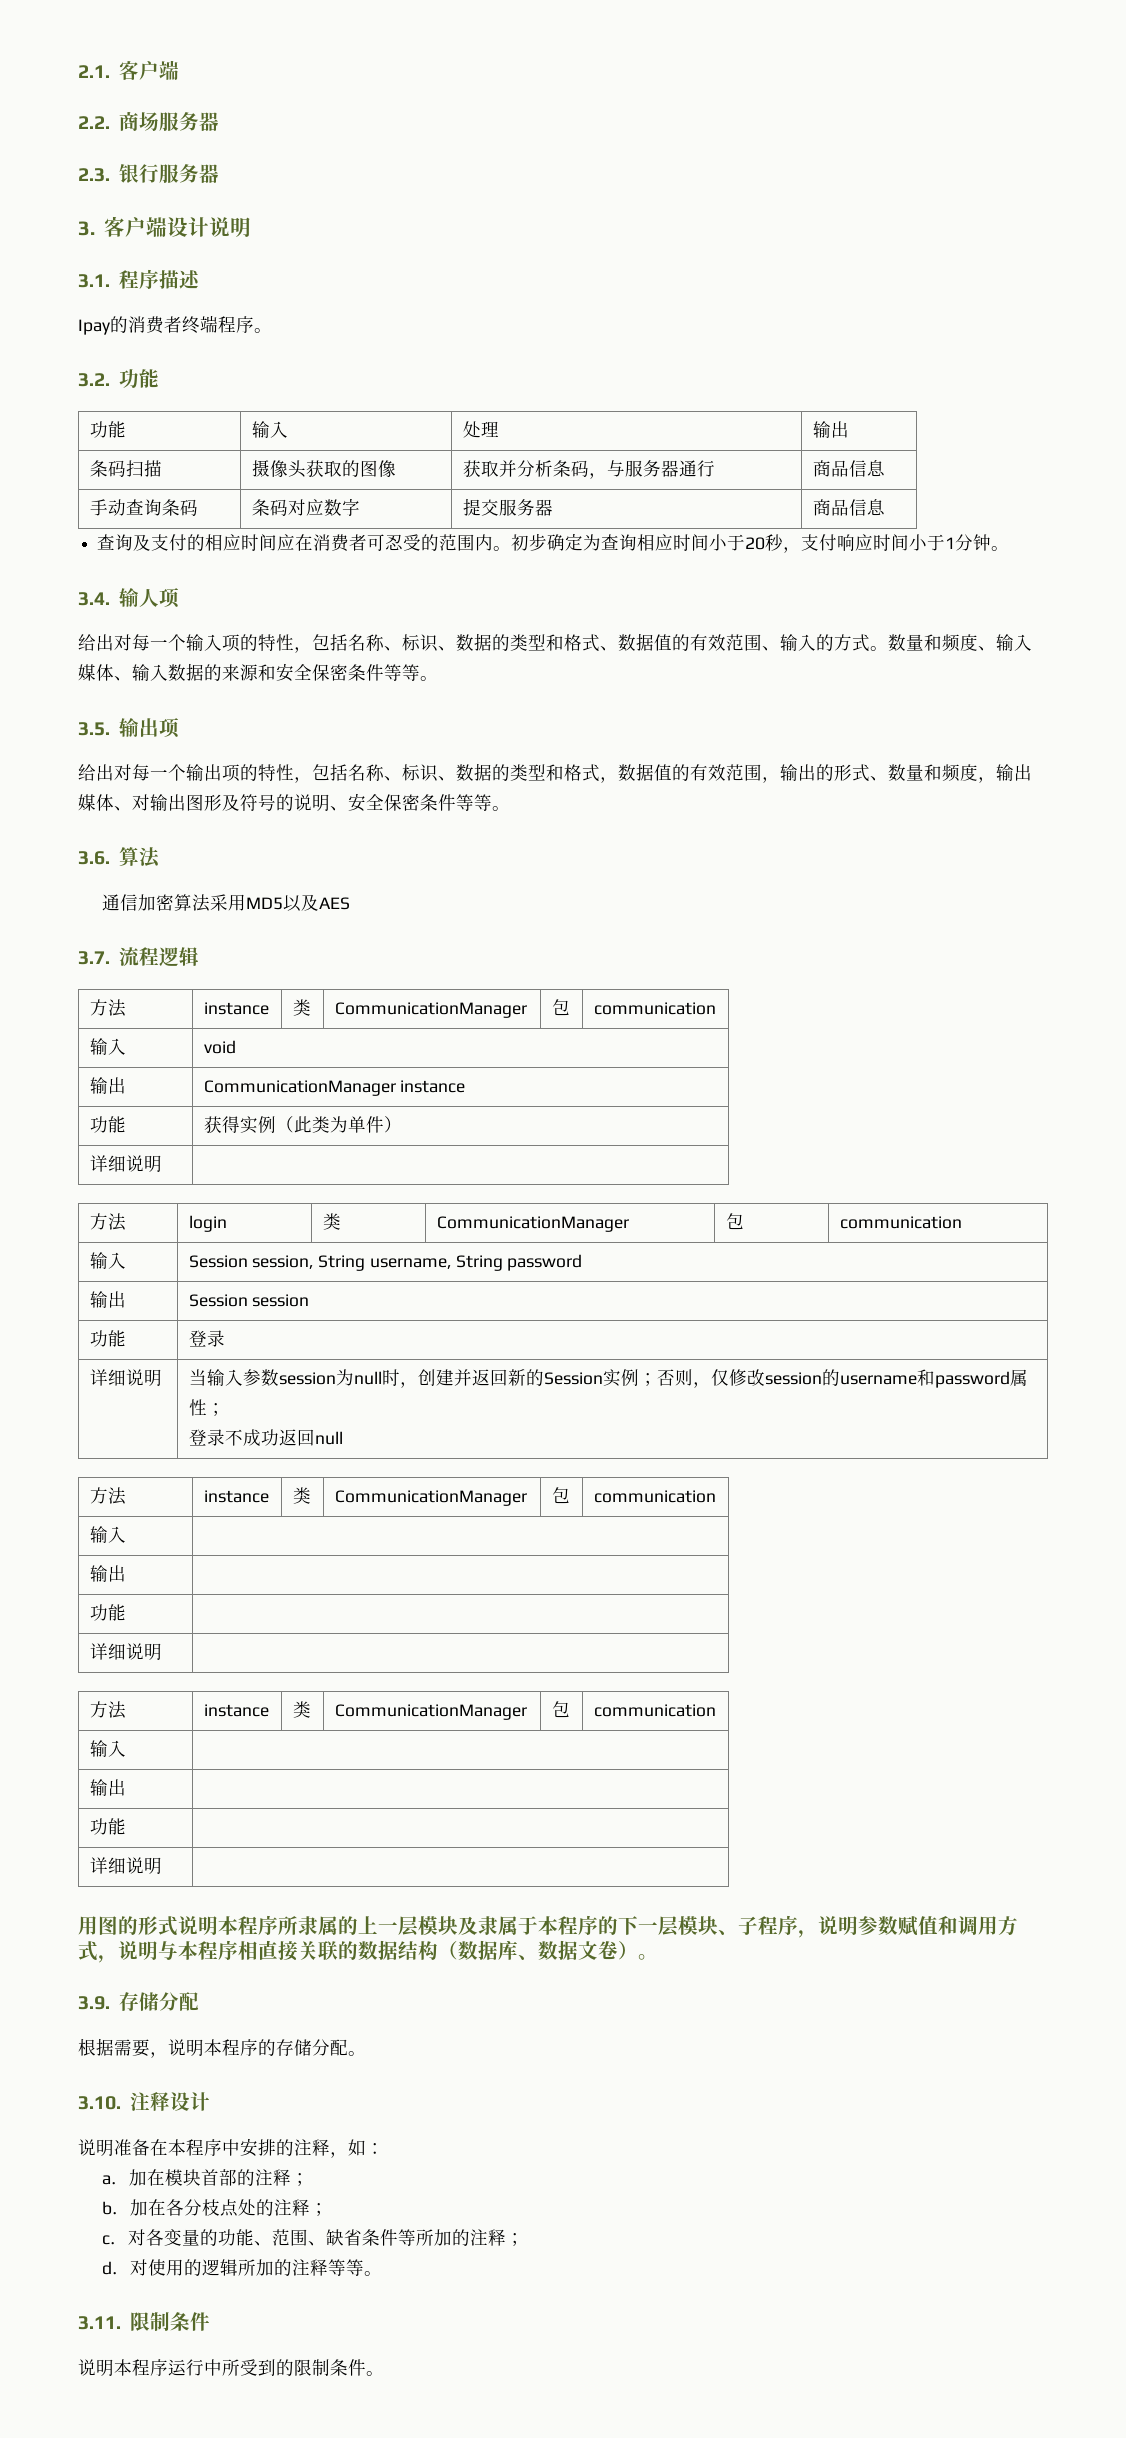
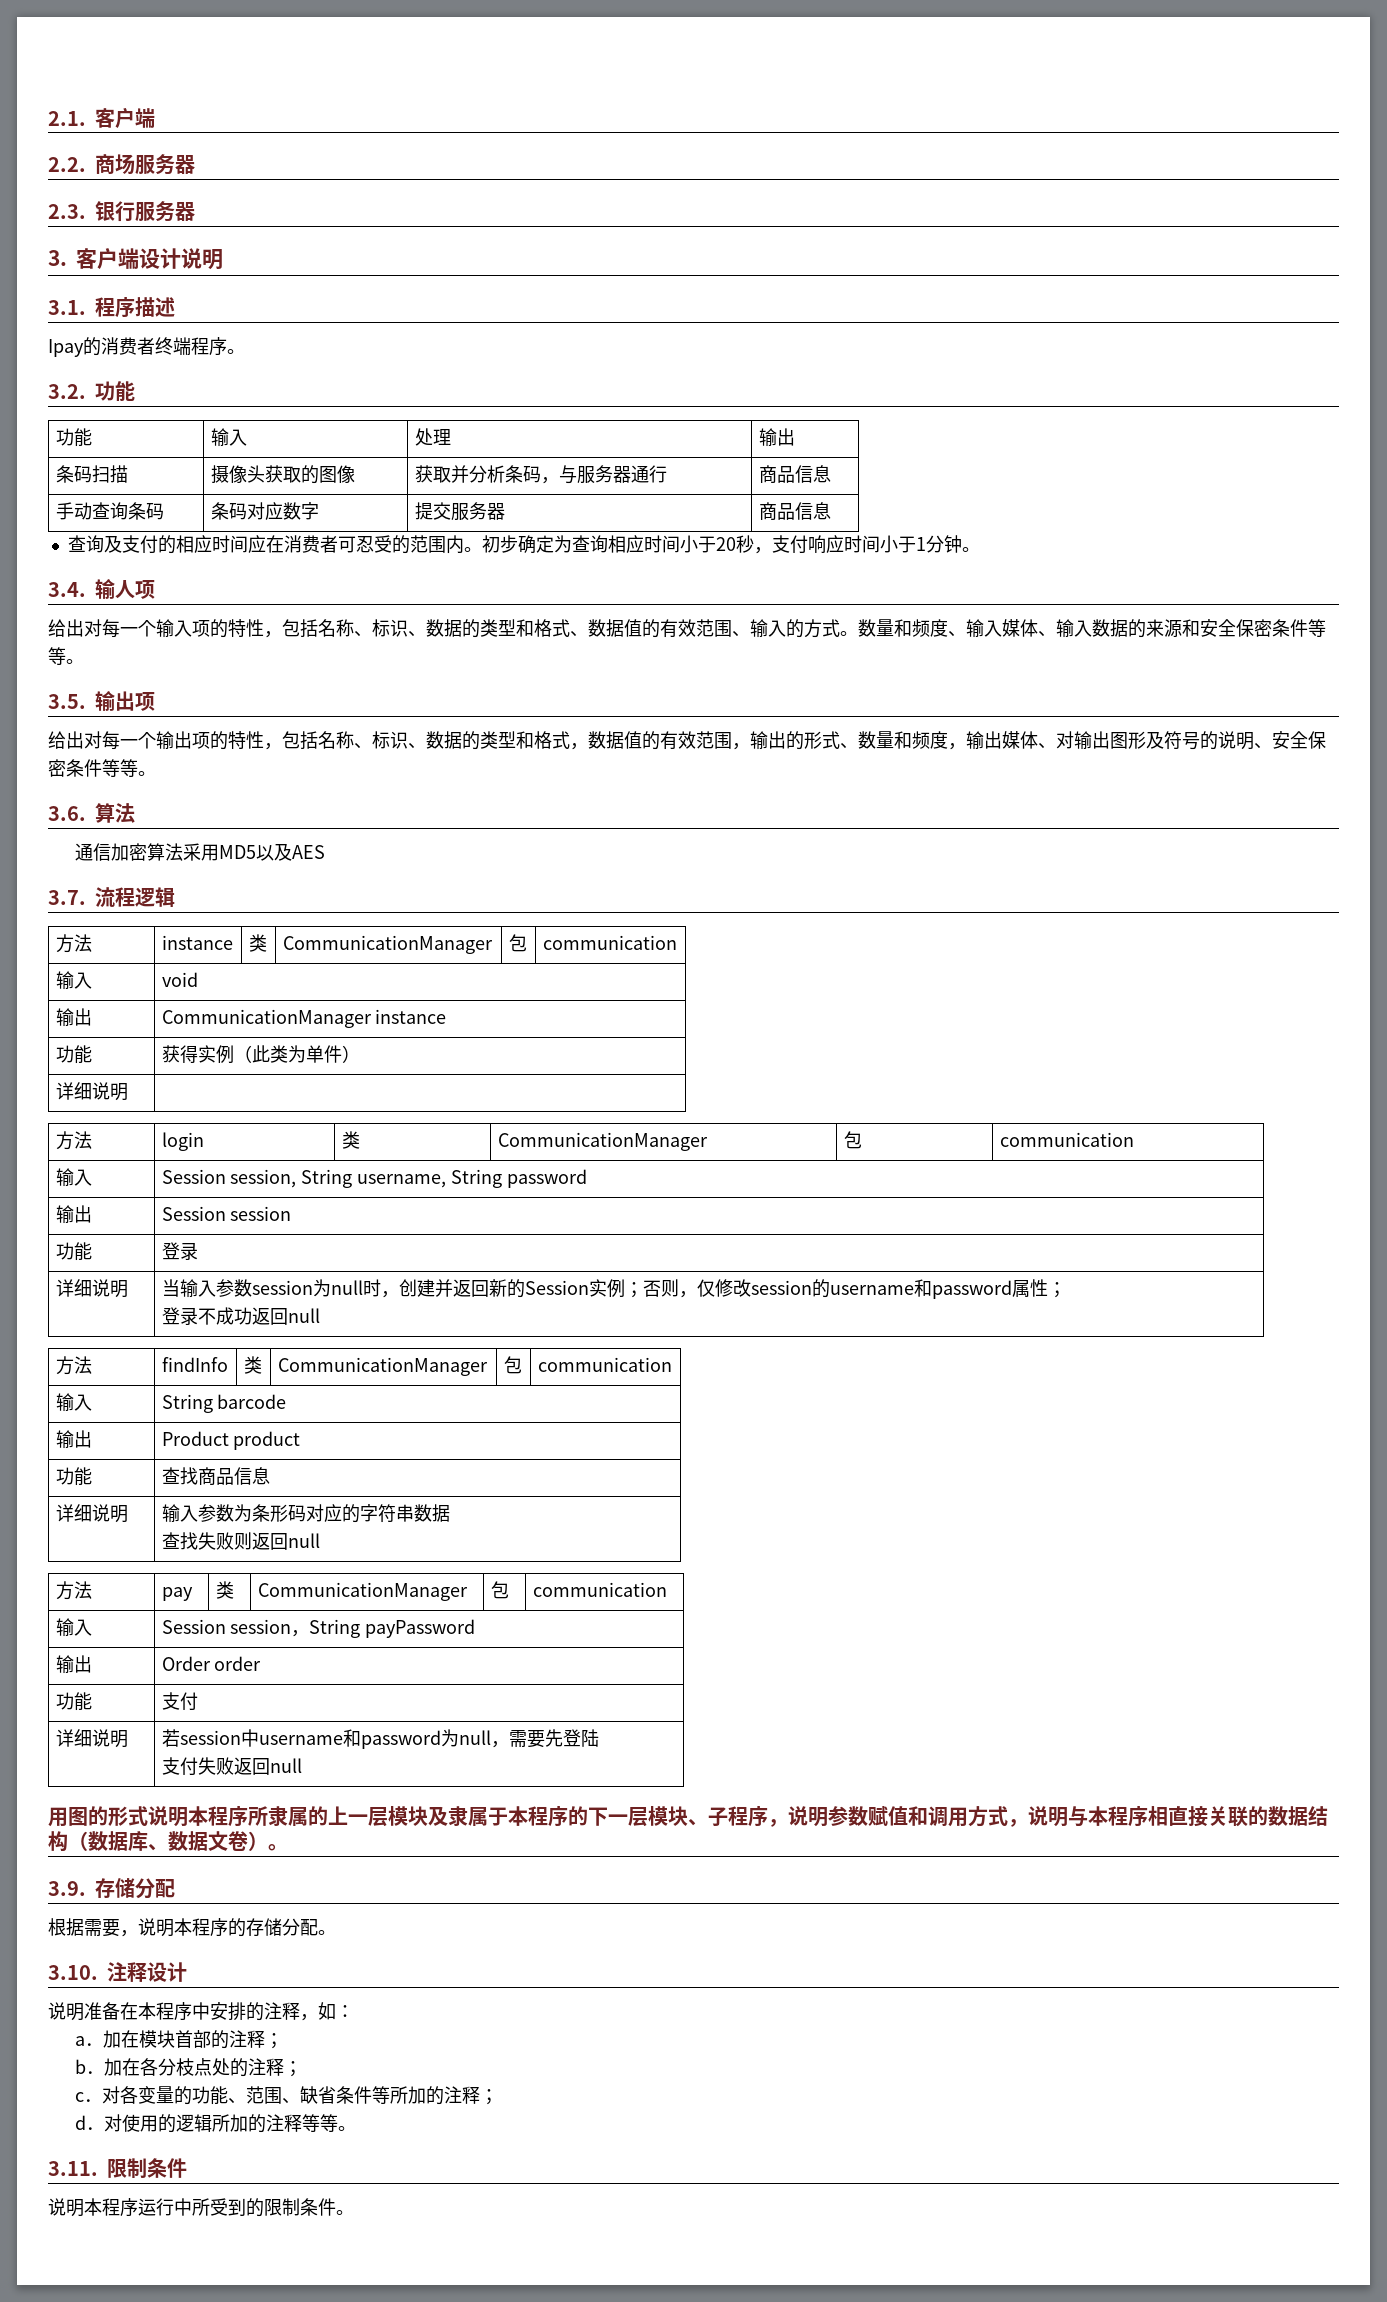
[203,1490,269,1503] [292,1487,311,1504] [334,1490,527,1506] [551,1487,570,1504] [593,1490,716,1503] [89,1526,126,1543] [89,1565,126,1582] [89,1604,126,1621] [89,1643,162,1661] [89,1701,126,1719] [203,1704,269,1717] [292,1701,311,1718] [334,1704,527,1720] [551,1701,570,1718] [593,1704,716,1717] [89,1740,126,1757] [89,1779,126,1796] [89,1818,126,1835] [89,1857,162,1875] instance | 类 | CommunicationManager | 包 | communication // 输入 | // 输出 | // 功能 | // 详细说明 | // 方法 | instance | 类 | CommunicationManager | 包 | communication // 输入 | // 输出 | // 功能 | // 详细说明 | -> [161,1357,228,1372] [243,1356,262,1374] [277,1357,488,1376] [503,1356,522,1374] [537,1357,672,1372] [55,1393,92,1412] [161,1394,287,1413] [55,1430,92,1449] [161,1431,301,1450] [55,1467,92,1486] [161,1467,270,1485] [55,1504,128,1523] [161,1504,450,1523] [161,1532,320,1550] [55,1581,92,1600] [161,1587,193,1601] [215,1581,234,1599] [257,1582,468,1601] [490,1581,509,1599] [532,1582,667,1597] [55,1618,92,1637] [161,1619,476,1638] [55,1655,92,1674] [161,1656,262,1671] [55,1692,92,1711] [161,1692,198,1711] [55,1729,128,1748] [161,1729,599,1749] [161,1757,302,1776] findInfo | 类 | CommunicationManager | 包 | communication // 输入 | String barcode // 输出 | Product product // 功能 | 查找商品信息 // 详细说明 | 输入参数为条形码对应的字符串数据 // 查找失败则返回null // 方法 | pay | 类 | CommunicationManager | 包 | communication // 输入 | Session session，String payPassword // 输出 | Order order // 功能 | 支付 // 详细说明 | 若session中username和password为null，需要先登陆 // 支付失败返回null

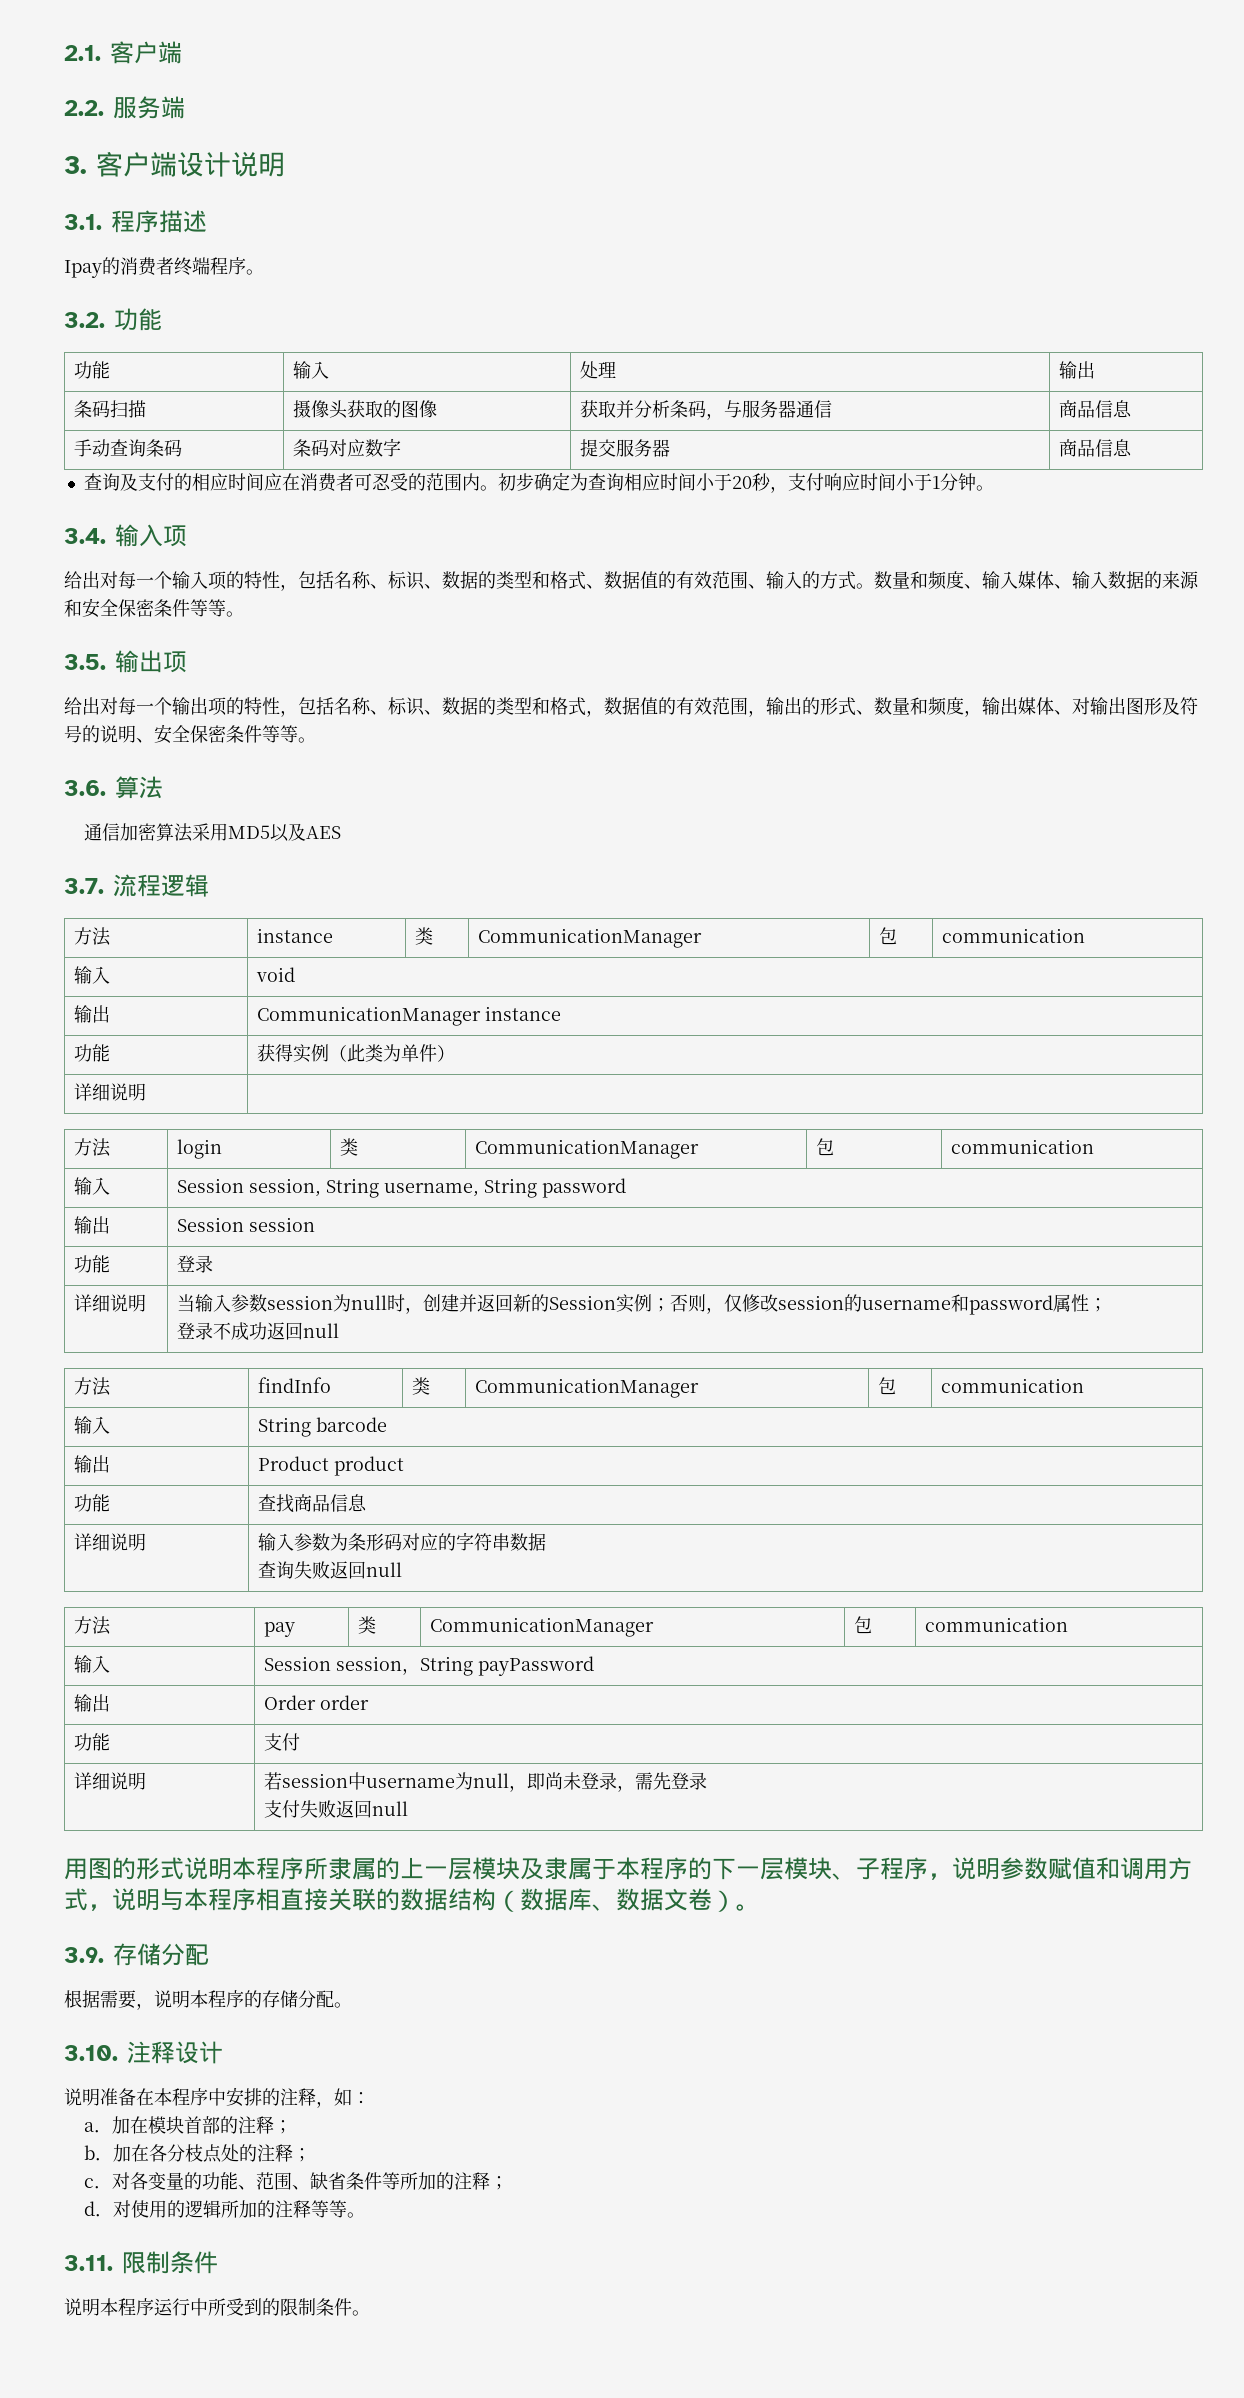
[95,154,195,175] [48,201,195,222] 商场服务器 // 2.3.银行服务器 -> [113,96,185,119] 服务端
[648,465,667,483] 行 -> [813,400,832,418] 信
[115,580,135,599] 人 -> [139,524,163,547] 入
[179,1532,252,1550] 找失败则 -> [275,1561,330,1579] 询失败
[342,1729,441,1749] 和password -> (455, 1783) none
[508,1729,599,1748] 需要先登陆 -> [526,1772,707,1792] 即尚未登录，需先登录

